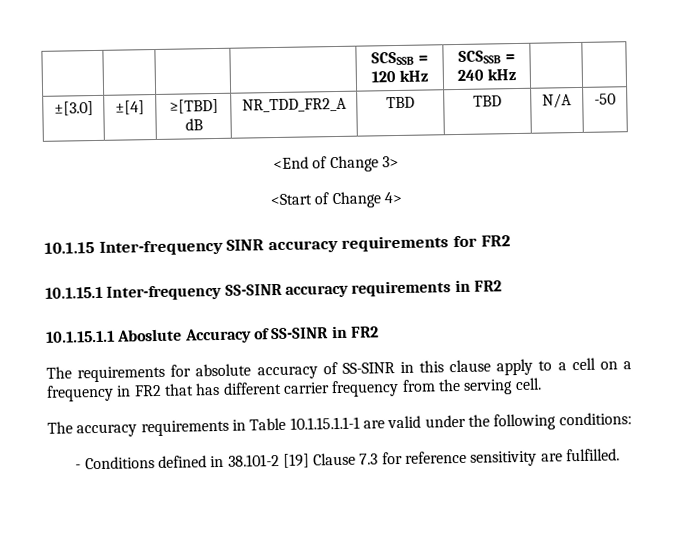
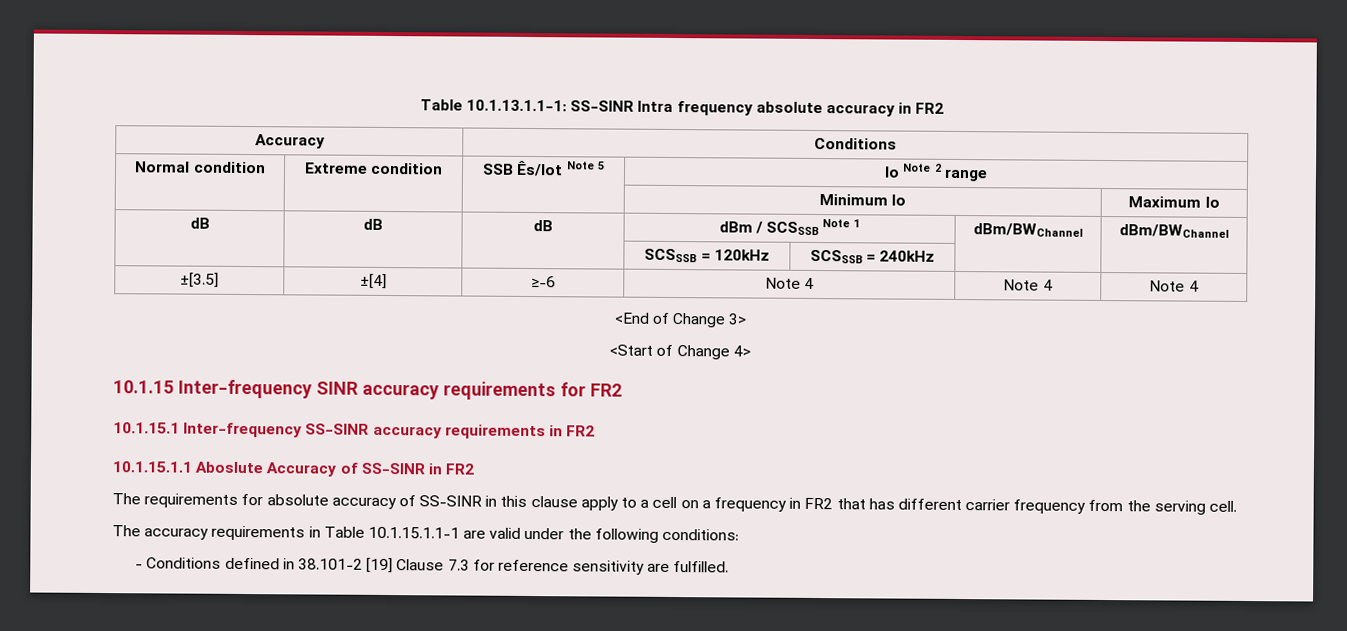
[371,51,428,66] [370,69,429,83] [458,50,515,64] [456,68,517,81] [53,101,94,116] [115,100,145,115] [168,98,219,114] [184,118,203,131] [241,97,347,113] [386,96,416,109] [473,95,503,107] [542,93,572,109] [594,93,616,105] | | | | SCSSSB = 120 kHz | SCSSSB = 240 kHz | | // ±[3.0] | ±[4] | ≥[TBD] dB | NR_TDD_FR2_A | TBD | TBD | N/A | -50 -> [419,99,945,117] [254,134,325,149] [814,137,897,150] [134,161,266,174] [303,162,444,175] [482,160,605,177] [884,163,988,182] [818,194,907,206] [1128,196,1220,208] [189,217,210,229] [363,218,383,230] [533,220,553,232] [718,219,861,236] [973,223,1083,237] [1119,224,1229,238] [644,248,770,263] [809,249,936,264] [180,272,219,288] [359,273,387,289] [530,275,556,288] [764,277,815,289] [1003,279,1053,291] [1149,280,1199,292] Table 10.1.13.1.1-1: SS-SINR Intra frequency absolute accuracy in FR2 // Accuracy | Conditions // Normal condition | Extreme condition | SSB Ês/Iot Note 5 | Io Note 2 range // | | | Minimum Io | Maximum Io // dB | dB | dB | dBm / SCSSSB Note 1 | dBm/BWChannel | dBm/BWChannel // | | | SCSSSB = 120kHz | SCSSSB = 240kHz | | // ±[3.5] | ±[4] | ≥-6 | Note 4 | Note 4 | Note 4

